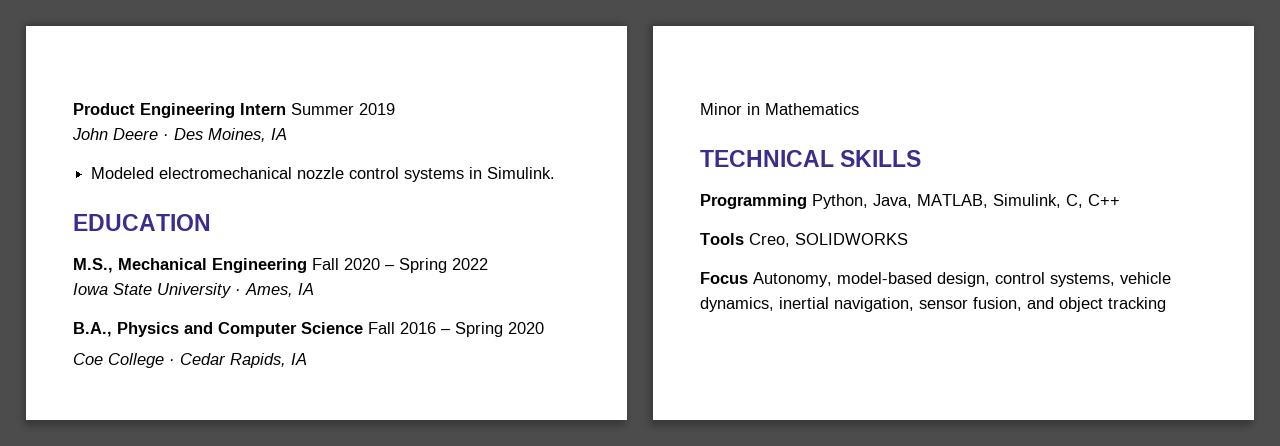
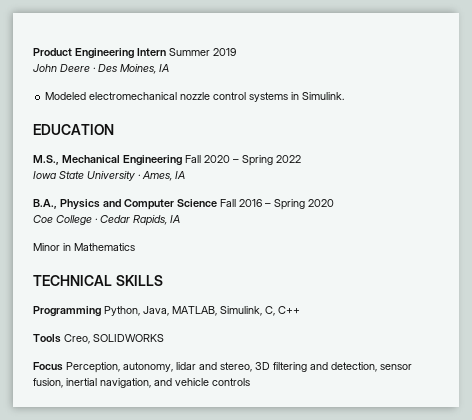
[753,272,1171,287] [700,297,1166,312] Autonomy, model-based design, control systems, vehicle dynamics, inertial navigation, sensor fusion, and object tracking -> [66,362,412,373] [33,378,250,388] Perception, autonomy, lidar and stereo, 3D filtering and detection, sensor fusion, inertial navigation, and vehicle controls

